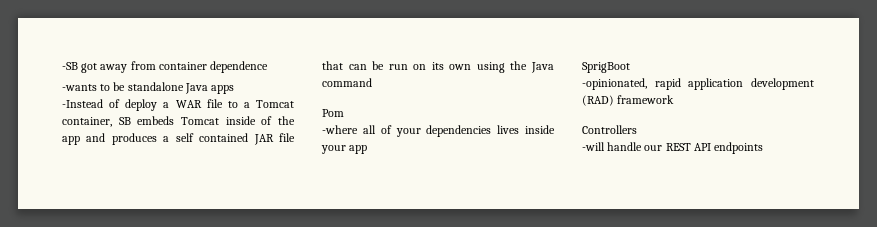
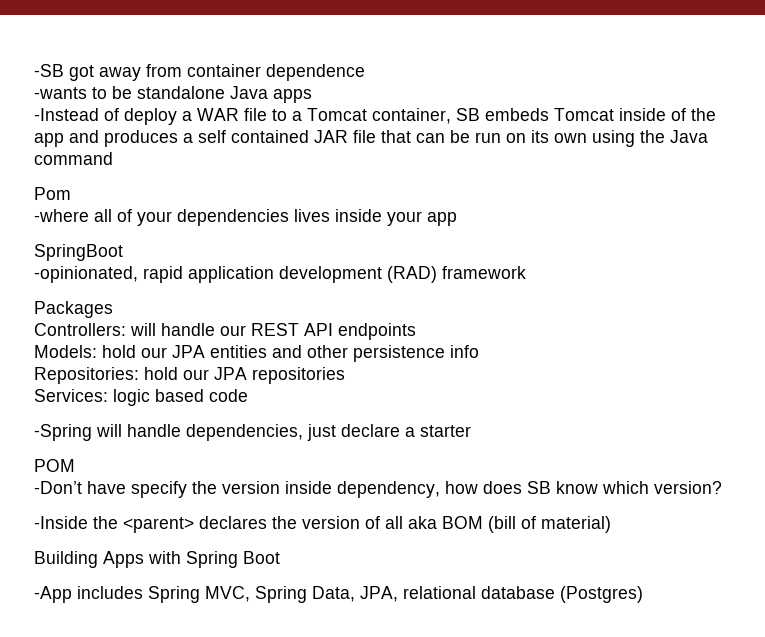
[582,62,630,73] SprigBoot -> [34,244,123,261] SpringBoot
[582,125,637,134] [582,142,605,151] Controllers // -will -> [34,301,113,318] [34,323,156,336] Packages // Controllers: will
(764, 148) none -> [34,345,479,362] [34,367,345,384] [34,389,248,406] [34,424,471,441] [34,459,75,472] [34,481,722,498] [34,516,611,533] [34,551,280,568] [34,586,643,603] // Models: hold our JPA entities and other persistence info // Repositories: hold our JPA repositories // Services: logic based code // -Spring will handle dependencies, just declare a starter // POM // -Don’t have specify the version inside dependency, how does SB know which version? // -Inside the <parent> declares the version of all aka BOM (bill of material) // Building Apps with Spring Boot // -App includes Spring MVC, Spring Data, JPA, relational database (Postgres)

